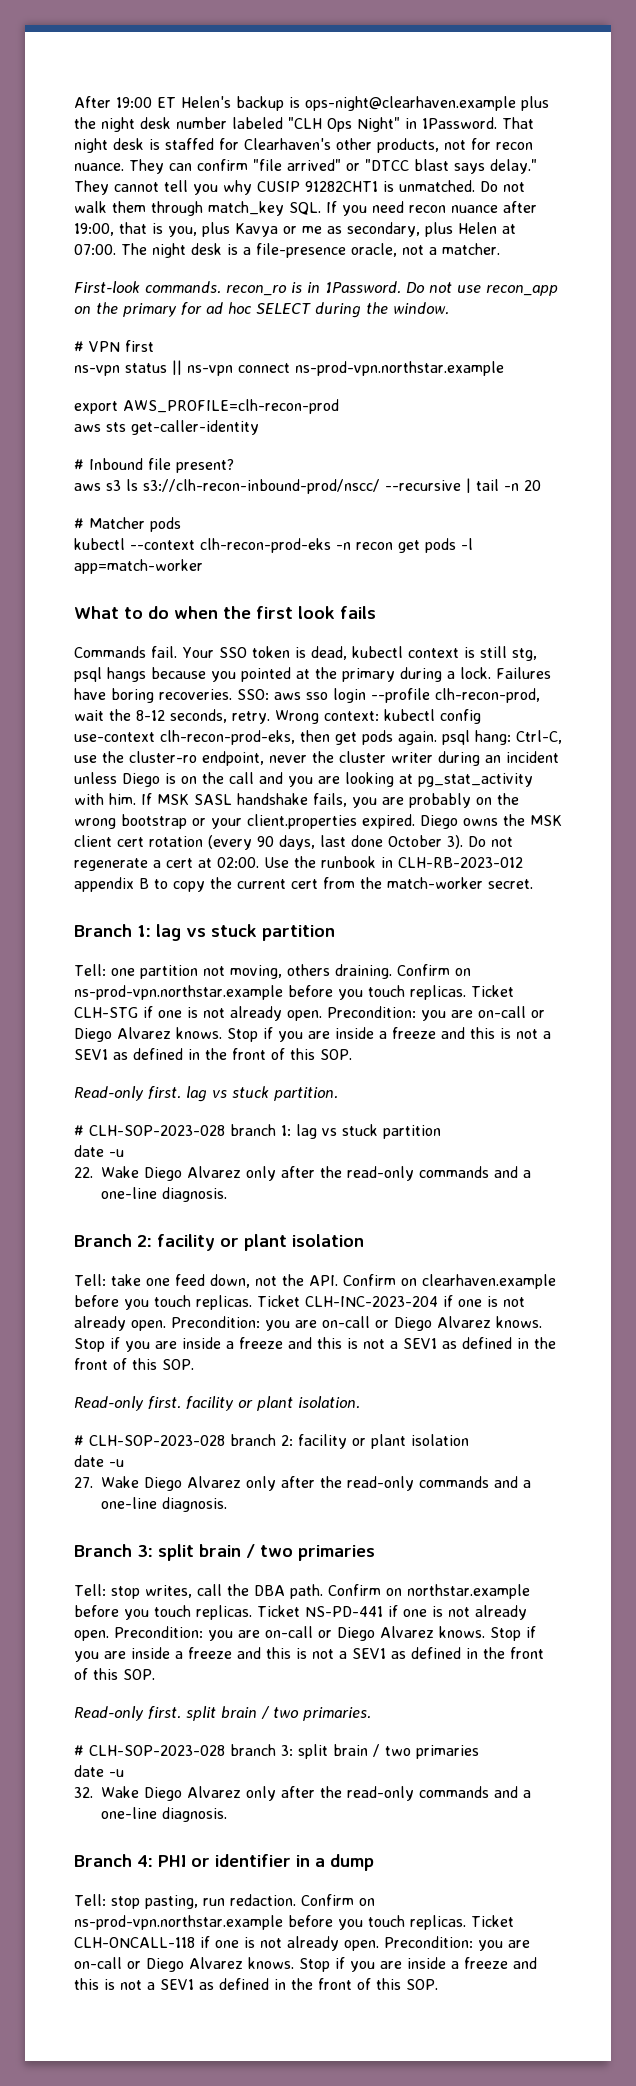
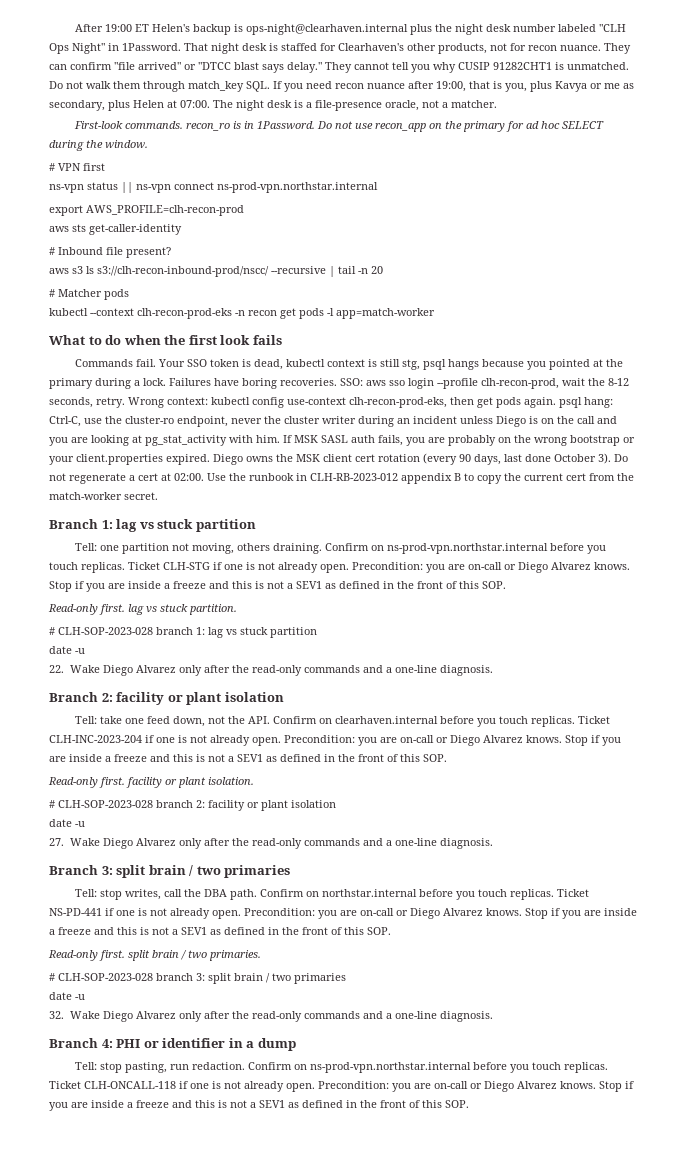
[305,96,516,111] ops-night@clearhaven.example -> [245,24,408,35] ops-night@clearhaven.internal
[295,361,504,376] ns-prod-vpn.northstar.example -> [217,182,378,193] ns-prod-vpn.northstar.internal
[237,793,308,805] handshake -> [351,435,375,443] auth
[74,985,283,1000] ns-prod-vpn.northstar.example -> [386,543,548,554] ns-prod-vpn.northstar.internal
[421,1274,556,1289] clearhaven.example -> [334,716,438,724] clearhaven.internal
[406,1584,530,1599] northstar.example -> [321,889,417,897] northstar.internal
[74,1915,283,1930] ns-prod-vpn.northstar.example -> [309,1062,471,1073] ns-prod-vpn.northstar.internal

